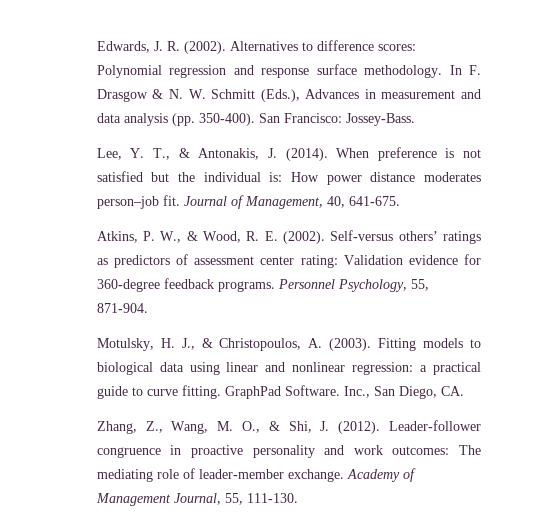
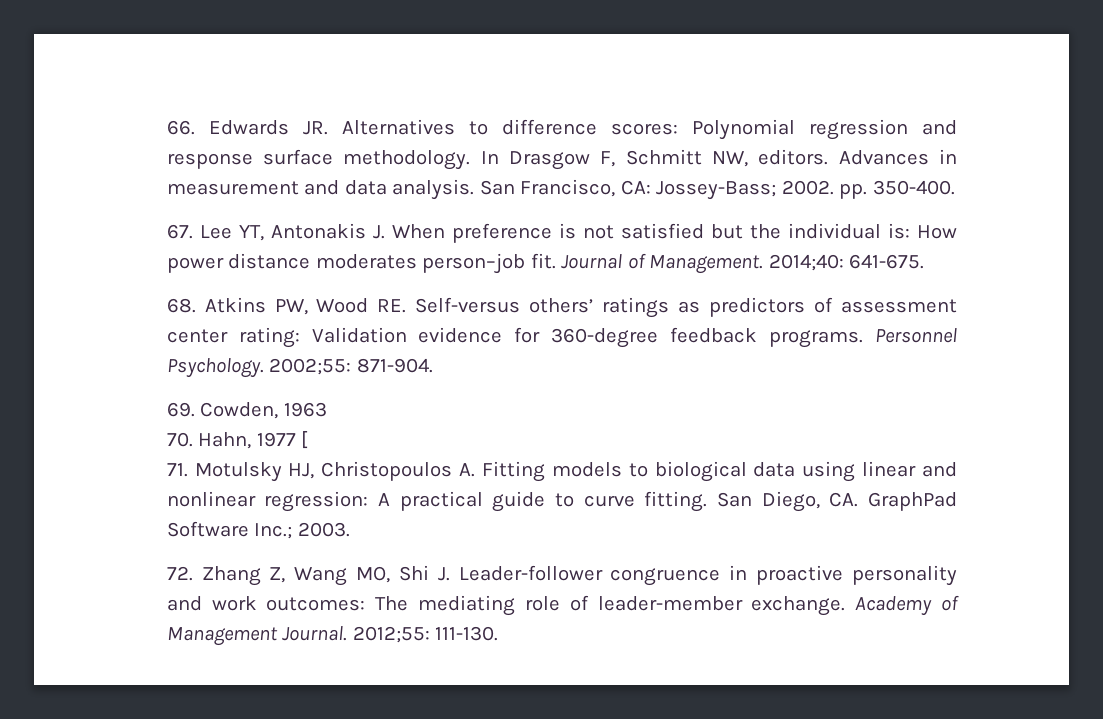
[96,41,226,54] Edwards, J. R. (2002). -> [166,120,328,135] 66. Edwards JR.
[469,65,481,75] [96,89,300,102] F. Drasgow & N. W. Schmitt (Eds.), -> [508,149,829,170] Drasgow F, Schmitt NW, editors.
[123,113,415,126] [96,148,328,161] analysis (pp. 350-400). San Francisco: Jossey-Bass. // Lee, Y. T., & Antonakis, J. (2014). -> [392,179,956,200] [166,223,385,241] analysis. San Francisco, CA: Jossey-Bass; 2002. pp. 350-400. // 67. Lee YT, Antonakis J.
[244,196,345,209] Management, 40, -> [649,254,844,274] Management. 2014;40:
[96,231,326,244] Atkins, P. W., & Wood, R. E. (2002). -> [166,297,407,315] 68. Atkins PW, Wood RE.
[337,279,429,292] Psychology, 55, -> [166,358,352,378] Psychology. 2002;55:
[96,338,372,351] Motulsky, H. J., & Christopoulos, A. (2003). -> [166,402,327,419] [166,431,309,449] [166,461,476,482] 69. Cowden, 1963 // 70. Hahn, 1977 [ // 71. Motulsky HJ, Christopoulos A.
[420,365,428,372] a -> [377,493,390,506] A
[224,385,370,399] GraphPad Software. Inc., -> (708, 501) none
[96,421,381,434] // Zhang, Z., Wang, M. O., & Shi, J. (2012). -> [868,492,957,511] [166,521,350,539] [166,565,450,586] GraphPad Software Inc.; 2003. // 72. Zhang Z, Wang MO, Shi J.
[173,493,243,505] Journal, 55, -> [282,626,430,643] Journal. 2012;55:

